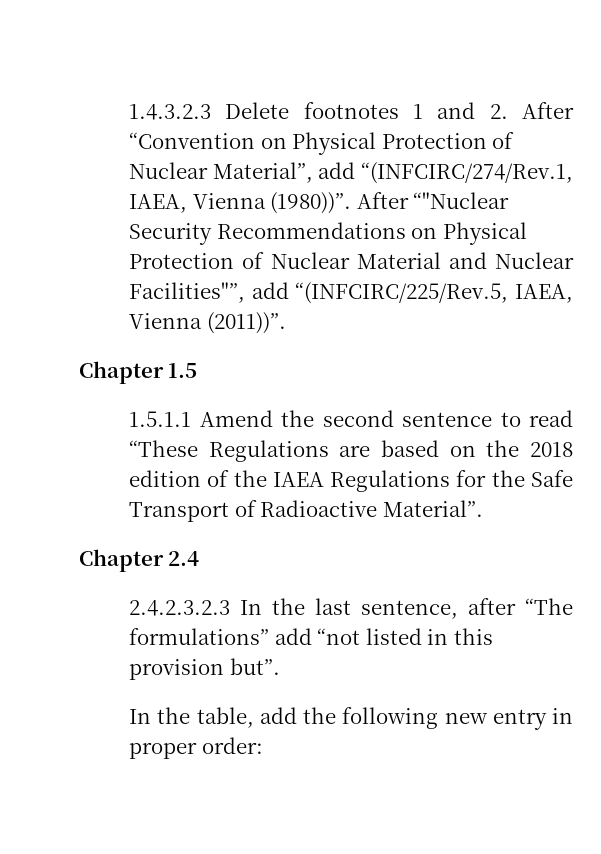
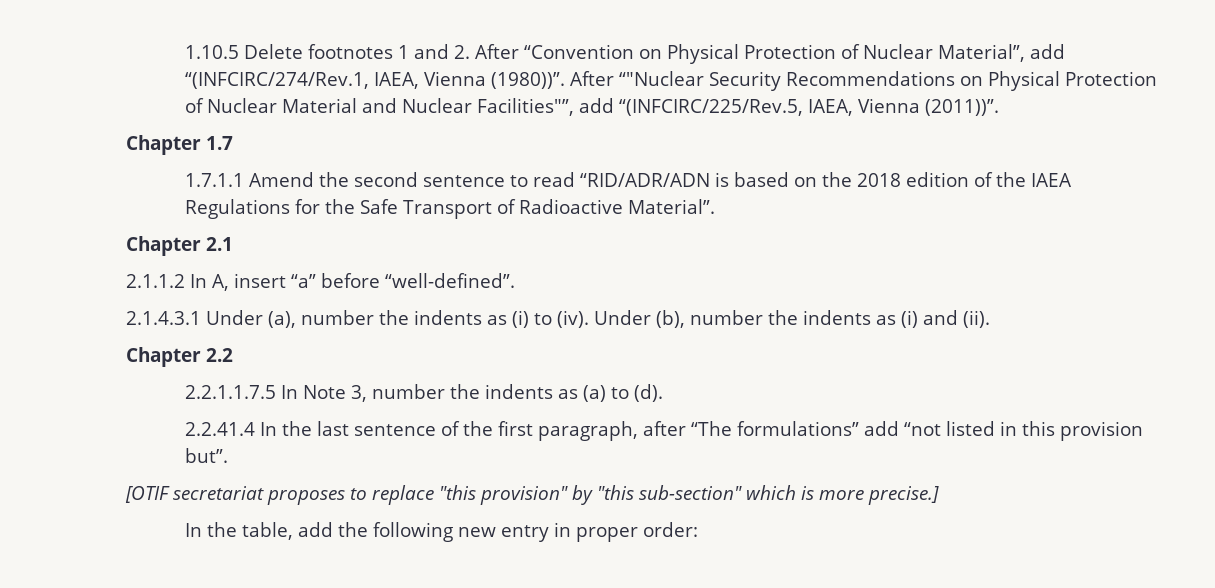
[129,104,212,120] 1.4.3.2.3 -> [184,45,239,59] 1.10.5
[168,363,198,378] [129,411,192,427] 1.5 // 1.5.1.1 -> [206,136,234,150] [184,173,244,187] 1.7 // 1.7.1.1
[129,440,371,462] “These Regulations are -> [579,172,729,187] “RID/ADR/ADN is
[168,551,200,566] [129,598,459,619] 2.4 // 2.4.2.3.2.3 In the last sentence, -> [206,237,234,251] [126,273,516,291] [126,310,991,328] [126,347,234,367] [184,384,663,402] [184,421,638,441] 2.1 // 2.1.1.2 In A, insert “a” before “well-defined”. // 2.1.4.3.1 Under (a), number the indents as (i) to (iv). Under (b), number the indents as (i) and (ii). // Chapter 2.2 // 2.2.1.1.7.5 In Note 3, number the indents as (a) to (d). // 2.2.41.4 In the last sentence of the first paragraph,
(280, 666) none -> [125,485,940,505] // [OTIF secretariat proposes to replace "this provision" by "this sub-section" which is more precise.]

